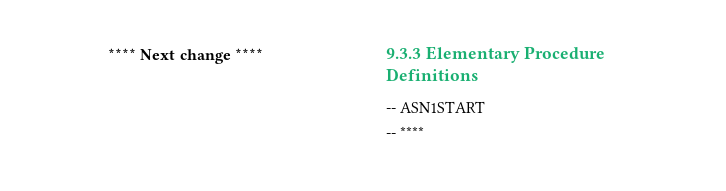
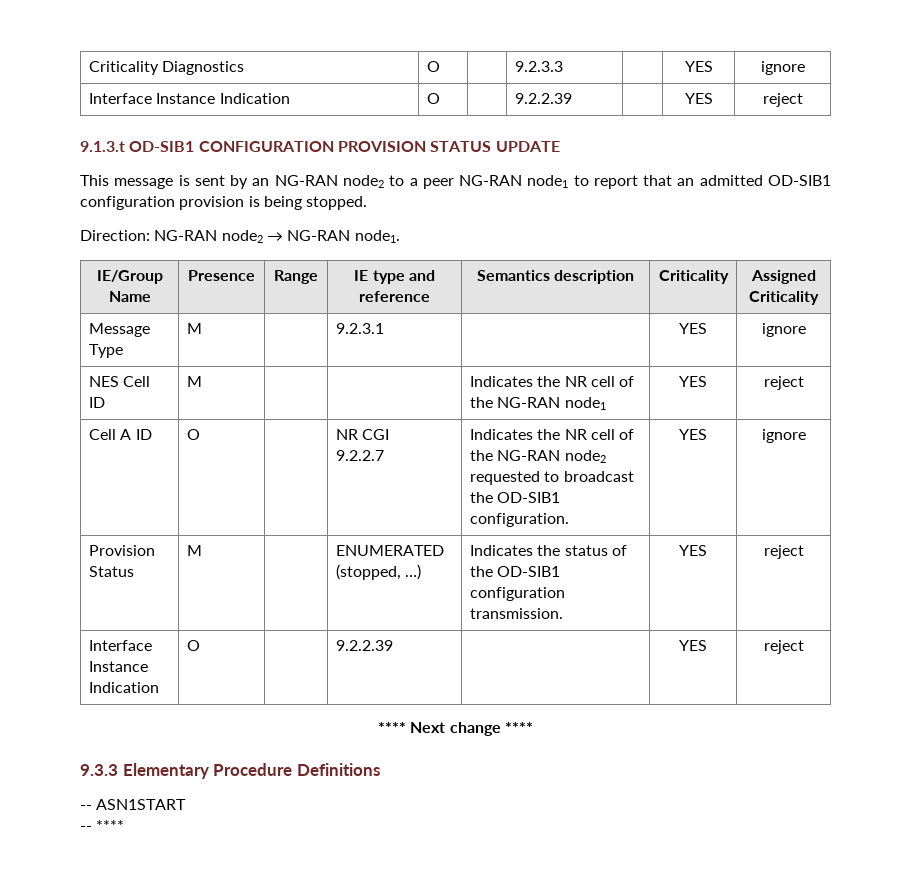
(108, 54) none -> [88,61,245,75] [426,61,440,72] [514,61,563,72] [684,61,713,72] [760,61,805,75] [88,93,290,104] [426,93,440,104] [514,93,572,104] [684,93,713,104] [762,93,803,107] [80,141,560,152] [80,175,832,189] [80,196,368,210] [80,230,400,243] [96,270,163,284] [108,291,151,302] [188,270,255,281] [274,270,318,284] [354,270,435,284] [359,291,430,302] [476,270,635,284] [658,270,729,284] [750,270,816,284] [749,291,819,305] [88,323,150,337] [88,344,123,358] [186,323,202,334] [335,323,384,334] [679,323,707,334] [761,323,806,337] [88,376,151,387] [88,397,105,408] [186,376,202,387] [469,376,635,387] [469,397,606,410] [679,376,707,387] [763,376,804,390] [88,429,152,440] [186,429,200,440] [335,429,390,440] [335,450,384,461] [469,429,635,440] [469,450,606,463] [469,471,634,485] [469,492,561,503] [469,513,569,527] [679,429,707,440] [761,429,806,443] [88,545,155,556] [88,566,134,577] [186,545,202,556] [335,545,444,556] [335,564,422,580] [469,545,627,556] [469,566,561,577] [469,587,565,601] [469,608,563,619] [679,545,707,556] [763,545,804,559] [88,640,152,651] [88,661,148,672] [88,682,159,693] [186,640,200,651] [335,640,393,651] [679,640,707,651] [763,640,804,654] Criticality Diagnostics | O | | 9.2.3.3 | | YES | ignore // Interface Instance Indication | O | | 9.2.2.39 | | YES | reject // 9.1.3.t OD-SIB1 CONFIGURATION PROVISION STATUS UPDATE // This message is sent by an NG-RAN node2 to a peer NG-RAN node1 to report that an admitted OD-SIB1 configuration provision is being stopped. // Direction: NG-RAN node2 → NG-RAN node1. // IE/Group Name | Presence | Range | IE type and reference | Semantics description | Criticality | Assigned Criticality // Message Type | M | | 9.2.3.1 | | YES | ignore // NES Cell ID | M | | | Indicates the NR cell of the NG-RAN node1 | YES | reject // Cell A ID | O | | NR CGI // 9.2.2.7 | Indicates the NR cell of the NG-RAN node2 requested to broadcast the OD-SIB1 configuration. | YES | ignore // Provision Status | M | | ENUMERATED (stopped, …) | Indicates the status of the OD-SIB1 configuration transmission. | YES | reject // Interface Instance Indication | O | | 9.2.2.39 | | YES | reject //

